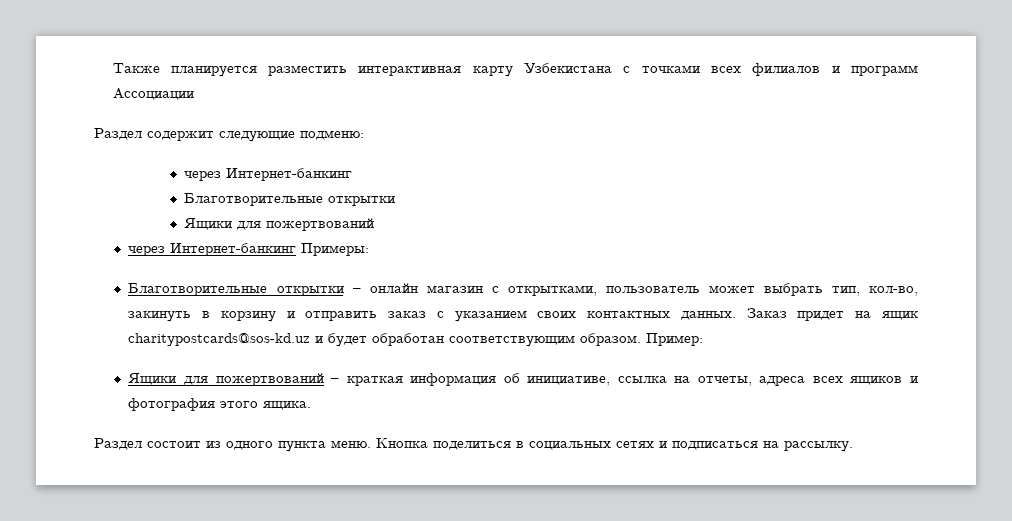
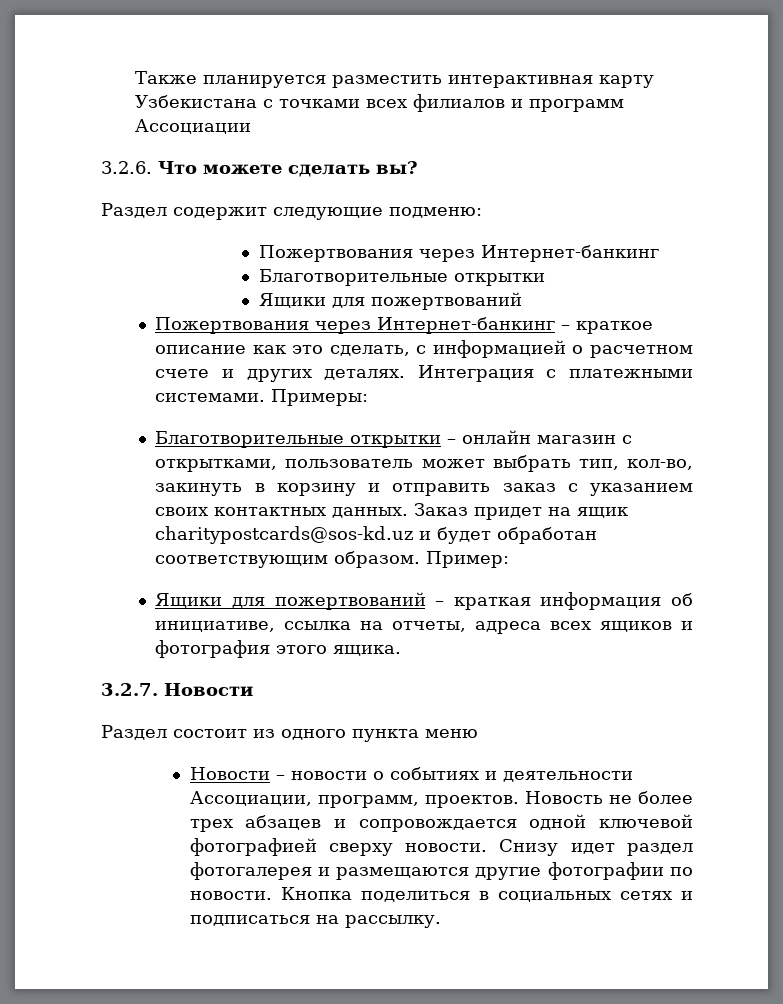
(194, 94) none -> [101,161,418,177] // 3.2.6. Что можете сделать вы?
(364, 135) none -> [258,245,413,262] Пожертвования
[128,243,297,256] через Интернет-банкинг -> [155,317,654,334] [155,340,693,358] [155,365,693,382] [155,393,266,402] Пожертвования через Интернет-банкинг – краткое описание как это сделать, с информацией о расчетном счете и других деталях. Интеграция с платежными системами.
(312, 405) none -> [101,683,253,696] // 3.2.7. Новости
[331,440,371,448] меню. -> [425,729,478,738] [189,767,633,782] [189,791,694,808] [189,814,693,832] [189,838,693,856] [189,862,693,880] [189,891,272,900] меню // Новости – новости о событиях и деятельности Ассоциации, программ, проектов. Новость не более трех абзацев и сопровождается одной ключевой фотографией сверху новости. Снизу идет раздел фотогалерея и размещаются другие фотографии по новости.

